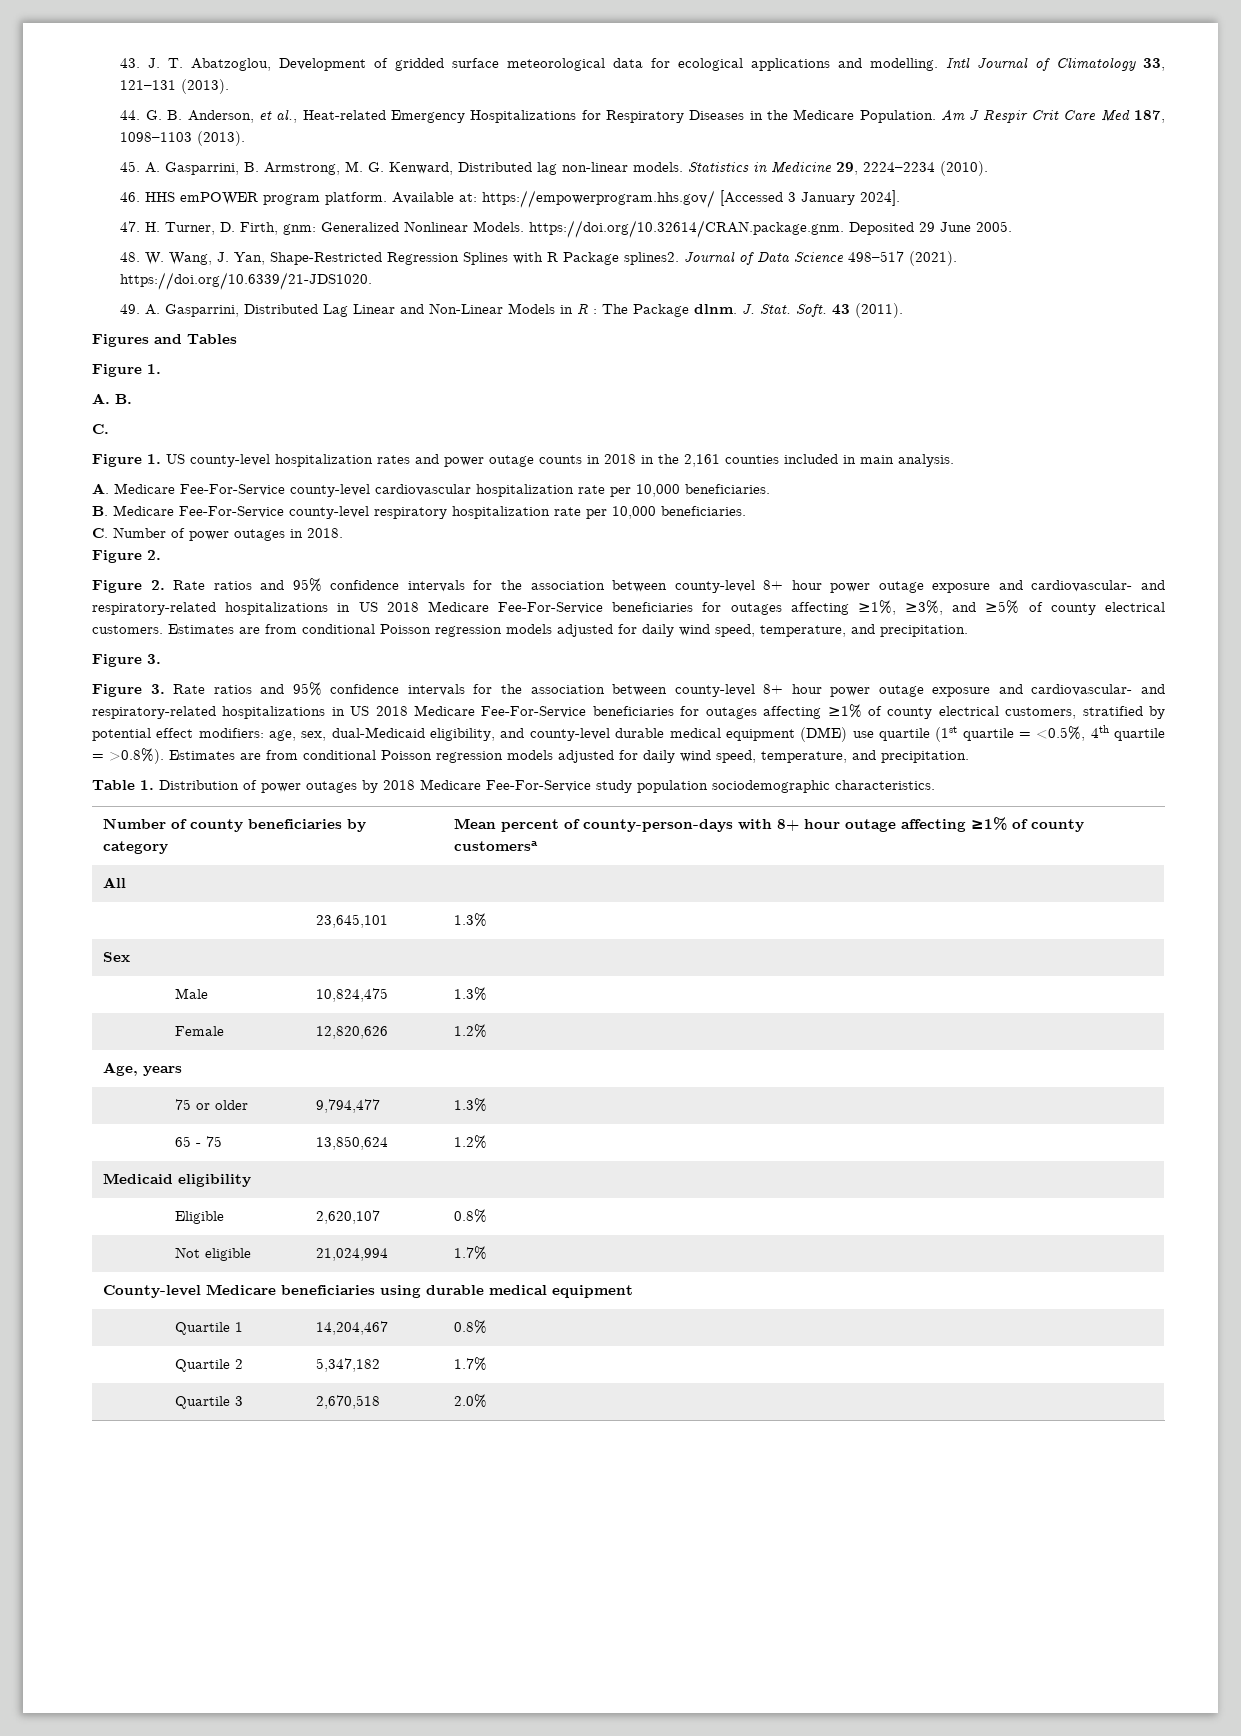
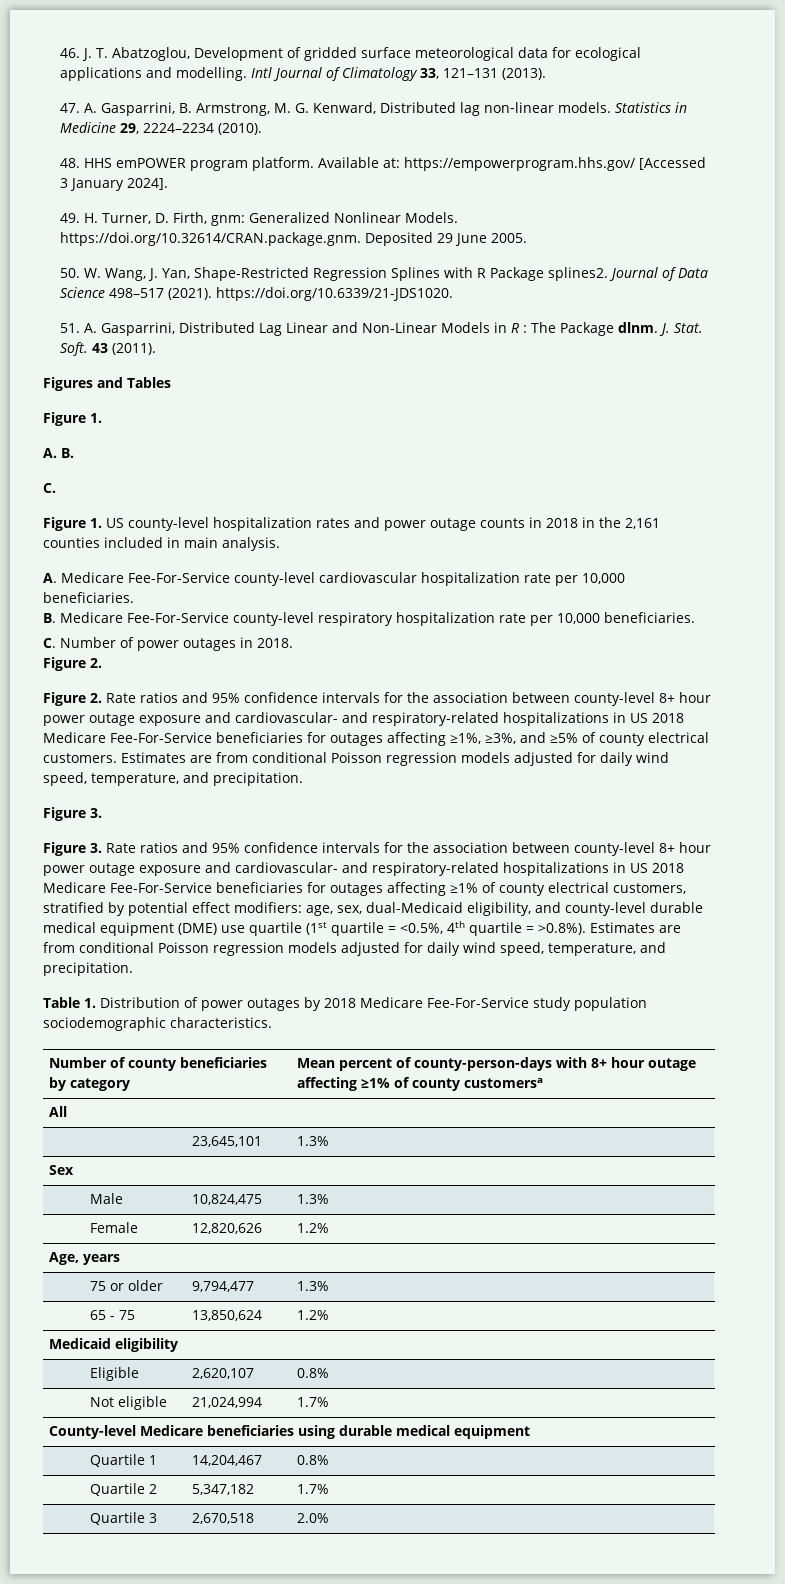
[120,58,141,68] 43. -> [59,48,80,58] 46.
[120,109,1165,123] [120,131,246,146] [120,161,141,172] 44. G. B. Anderson, et al., Heat-related Emergency Hospitalizations for Respiratory Diseases in the Medicare Population. Am J Respir Crit Care Med 187, 1098–1103 (2013). // 45. -> [59,103,80,113] 47.
[120,192,141,202] 46. -> [59,158,80,168] 48.
[120,221,141,232] 47. -> [59,213,80,223] 49.
[120,252,141,262] 48. -> [59,268,80,278] 50.
[120,304,141,314] 49. -> [59,323,80,333] 51.

